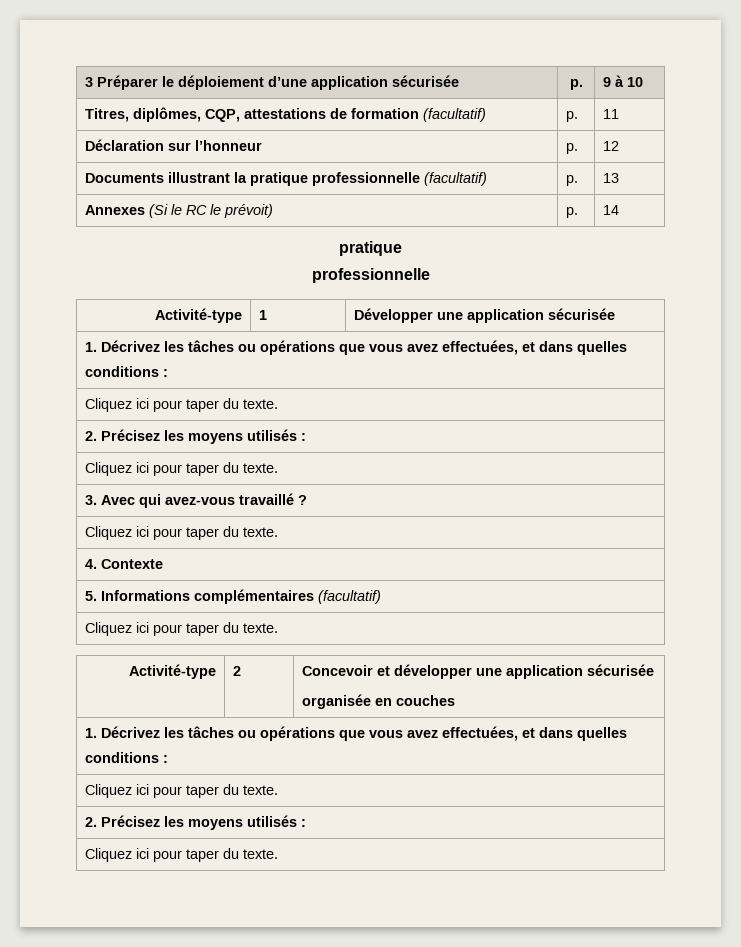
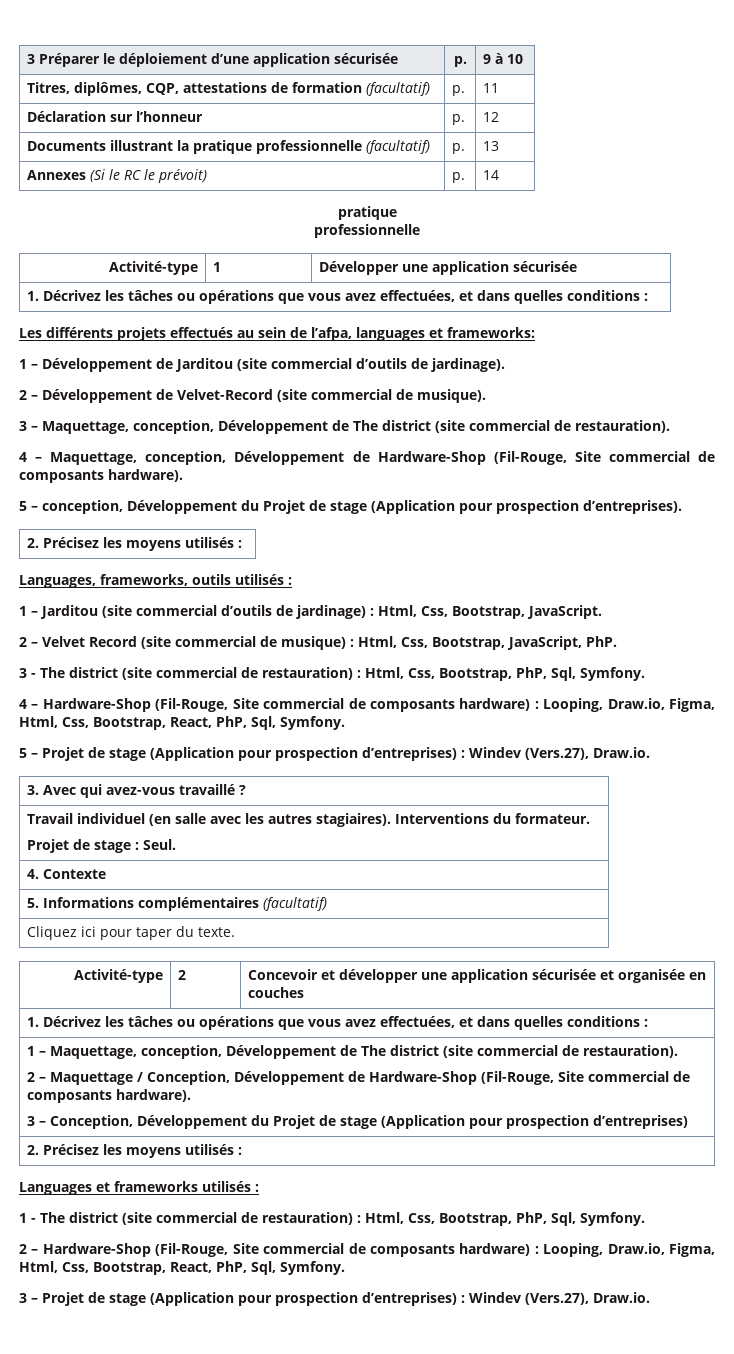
[85,398,279,412] [85,429,307,444] [85,462,279,476] // Cliquez ici pour taper du texte. // 2. Précisez les moyens utilisés : // Cliquez ici pour taper du texte. -> [19,327,535,341] [19,358,505,372] [19,389,486,403] [19,420,670,434] [19,451,716,465] [19,469,183,483] [19,500,682,514] [27,537,243,551] [19,574,292,588] [19,605,602,619] [19,636,617,650] [19,667,645,681] [19,698,715,712] [19,716,345,730] [19,747,650,761] // Les différents projets effectués au sein de l’afpa, languages et frameworks: // 1 – Développement de Jarditou (site commercial d’outils de jardinage). // 2 – Développement de Velvet-Record (site commercial de musique). // 3 – Maquettage, conception, Développement de The district (site commercial de restauration). // 4 – Maquettage, conception, Développement de Hardware-Shop (Fil-Rouge, Site commercial de composants hardware). // 5 – conception, Développement du Projet de stage (Application pour prospection d’entreprises). // 2. Précisez les moyens utilisés : // Languages, frameworks, outils utilisés : // 1 – Jarditou (site commercial d’outils de jardinage) : Html, Css, Bootstrap, JavaScript. // 2 – Velvet Record (site commercial de musique) : Html, Css, Bootstrap, JavaScript, PhP. // 3 - The district (site commercial de restauration) : Html, Css, Bootstrap, PhP, Sql, Symfony. // 4 – Hardware-Shop (Fil-Rouge, Site commercial de composants hardware) : Looping, Draw.io, Figma, Html, Css, Bootstrap, React, PhP, Sql, Symfony. // 5 – Projet de stage (Application pour prospection d’entreprises) : Windev (Vers.27), Draw.io.
[85,526,279,540] Cliquez ici pour taper du texte. -> [27,813,591,827] [27,839,177,853] Travail individuel (en salle avec les autres stagiaires). Interventions du formateur. // Projet de stage : Seul.
(655, 670) // -> [600,970,615,980] et
[85,784,279,798] [85,815,307,830] [85,848,279,862] Cliquez ici pour taper du texte. // 2. Précisez les moyens utilisés : // Cliquez ici pour taper du texte. -> [27,1045,679,1059] [27,1071,691,1085] [27,1089,192,1103] [27,1115,689,1129] [27,1144,243,1158] [19,1181,259,1195] [19,1212,645,1226] [19,1243,715,1257] [19,1261,345,1275] [19,1292,650,1306] 1 – Maquettage, conception, Développement de The district (site commercial de restauration). // 2 – Maquettage / Conception, Développement de Hardware-Shop (Fil-Rouge, Site commercial de composants hardware). // 3 – Conception, Développement du Projet de stage (Application pour prospection d’entreprises) // 2. Précisez les moyens utilisés : // Languages et frameworks utilisés : // 1 - The district (site commercial de restauration) : Html, Css, Bootstrap, PhP, Sql, Symfony. // 2 – Hardware-Shop (Fil-Rouge, Site commercial de composants hardware) : Looping, Draw.io, Figma, Html, Css, Bootstrap, React, PhP, Sql, Symfony. // 3 – Projet de stage (Application pour prospection d’entreprises) : Windev (Vers.27), Draw.io.

